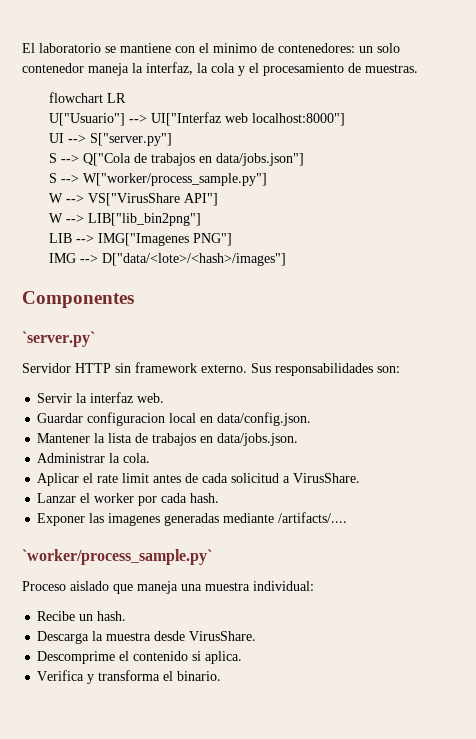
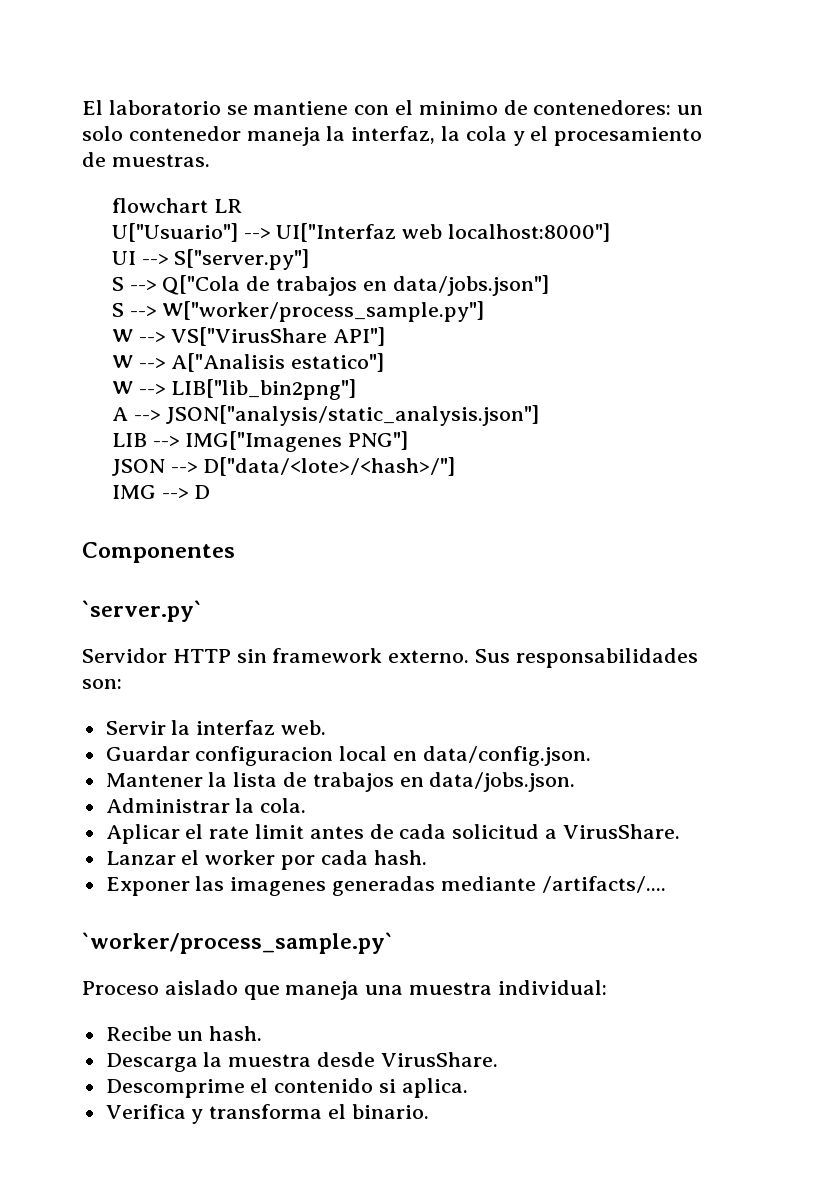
(218, 199) none -> [111,353,385,372] // W --> A["Analisis estatico"]
(201, 219) none -> [111,405,540,426] // A --> JSON["analysis/static_analysis.json"]
(232, 239) none -> [111,457,456,476] // JSON --> D["data/<lote>/<hash>/"]
[101,253,286,266] D["data/<lote>/<hash>/images"] -> [194,485,211,499] D

